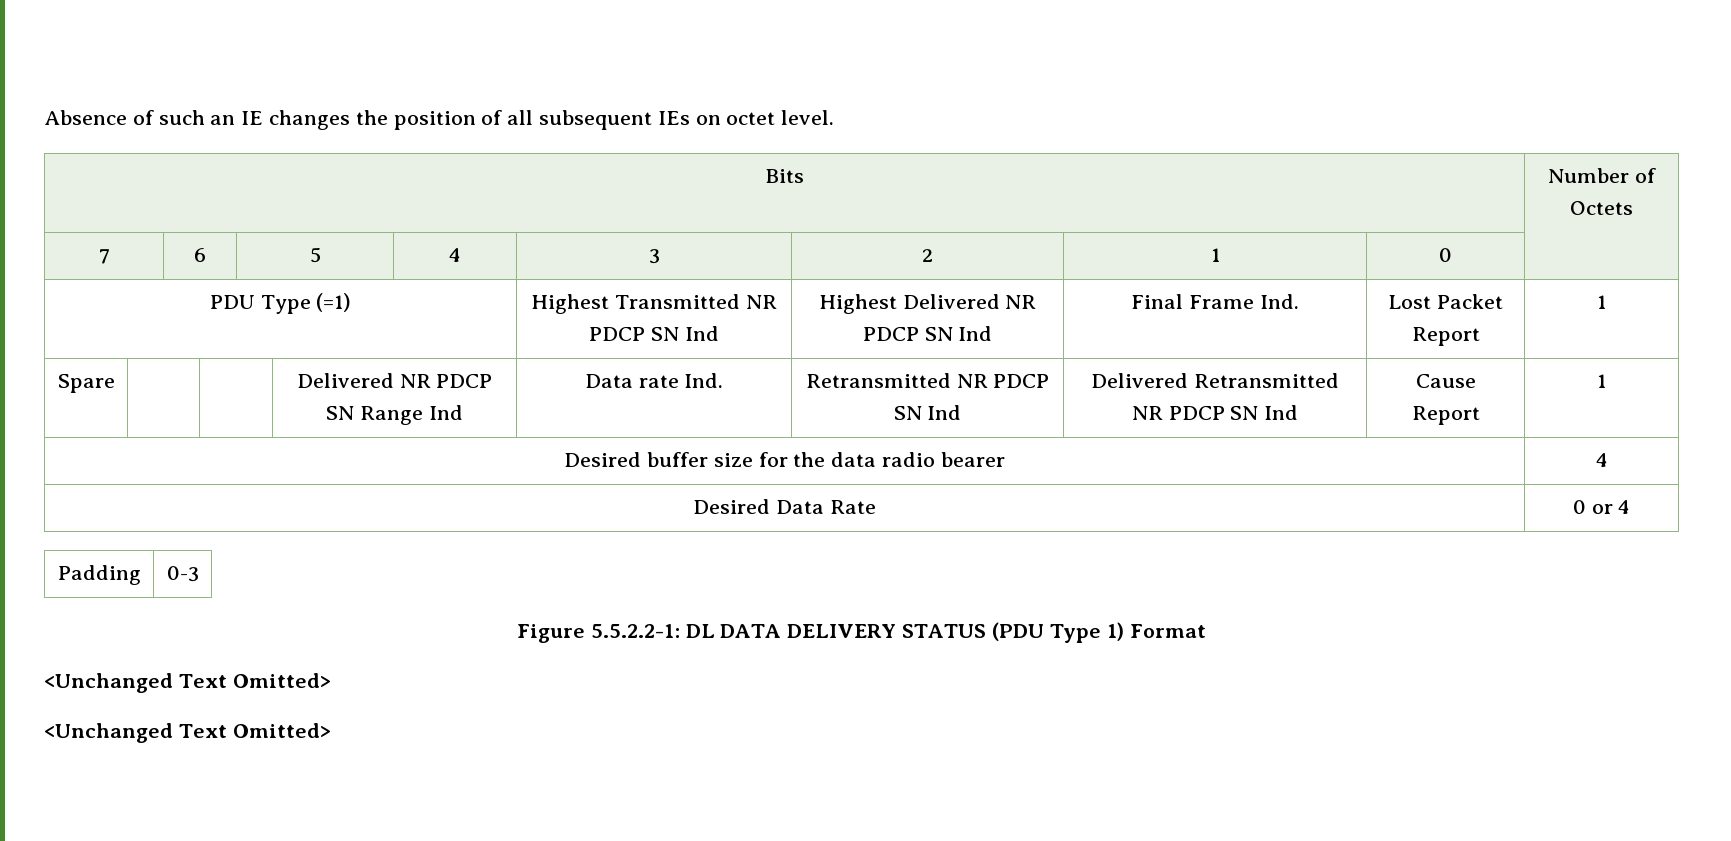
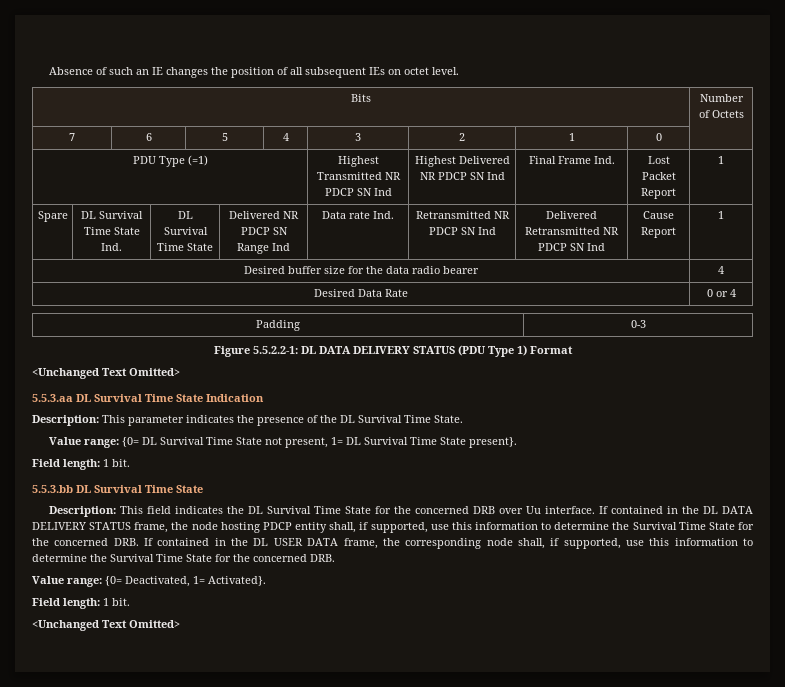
(115, 383) | -> [81,211,143,219] [83,227,140,235] [101,243,122,251] [177,211,193,219] [163,227,208,235] [157,243,213,251] DL Survival Time State Ind. | DL Survival Time State
(331, 680) none -> [32,394,264,402] [32,415,463,426] [49,437,518,448] [32,459,130,470] [32,485,203,493] [49,506,754,517] [32,522,754,533] [32,538,754,549] [32,554,335,562] [32,576,266,587] [32,598,130,609] // 5.5.3.aa DL Survival Time State Indication // Description: This parameter indicates the presence of the DL Survival Time State. // Value range: {0= DL Survival Time State not present, 1= DL Survival Time State present}. // Field length: 1 bit. // 5.5.3.bb DL Survival Time State // Description: This field indicates the DL Survival Time State for the concerned DRB over Uu interface. If contained in the DL DATA DELIVERY STATUS frame, the node hosting PDCP entity shall, if supported, use this information to determine the Survival Time State for the concerned DRB. If contained in the DL USER DATA frame, the corresponding node shall, if supported, use this information to determine the Survival Time State for the concerned DRB. // Value range: {0= Deactivated, 1= Activated}. // Field length: 1 bit.

